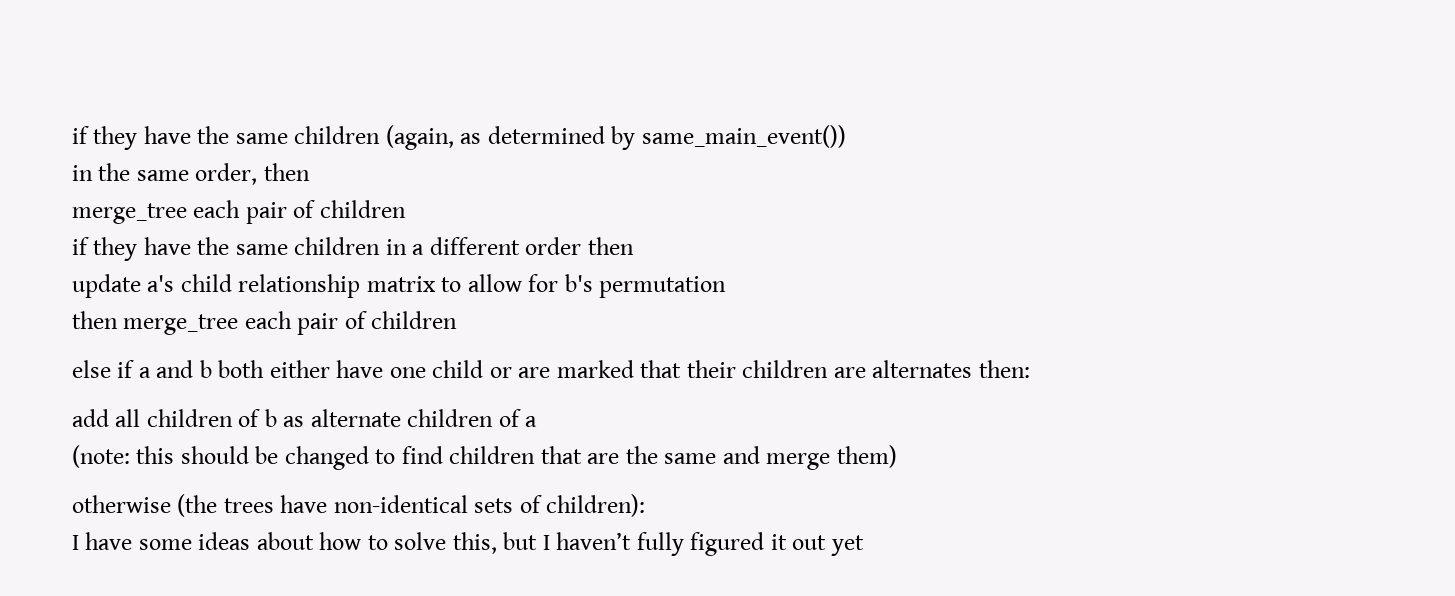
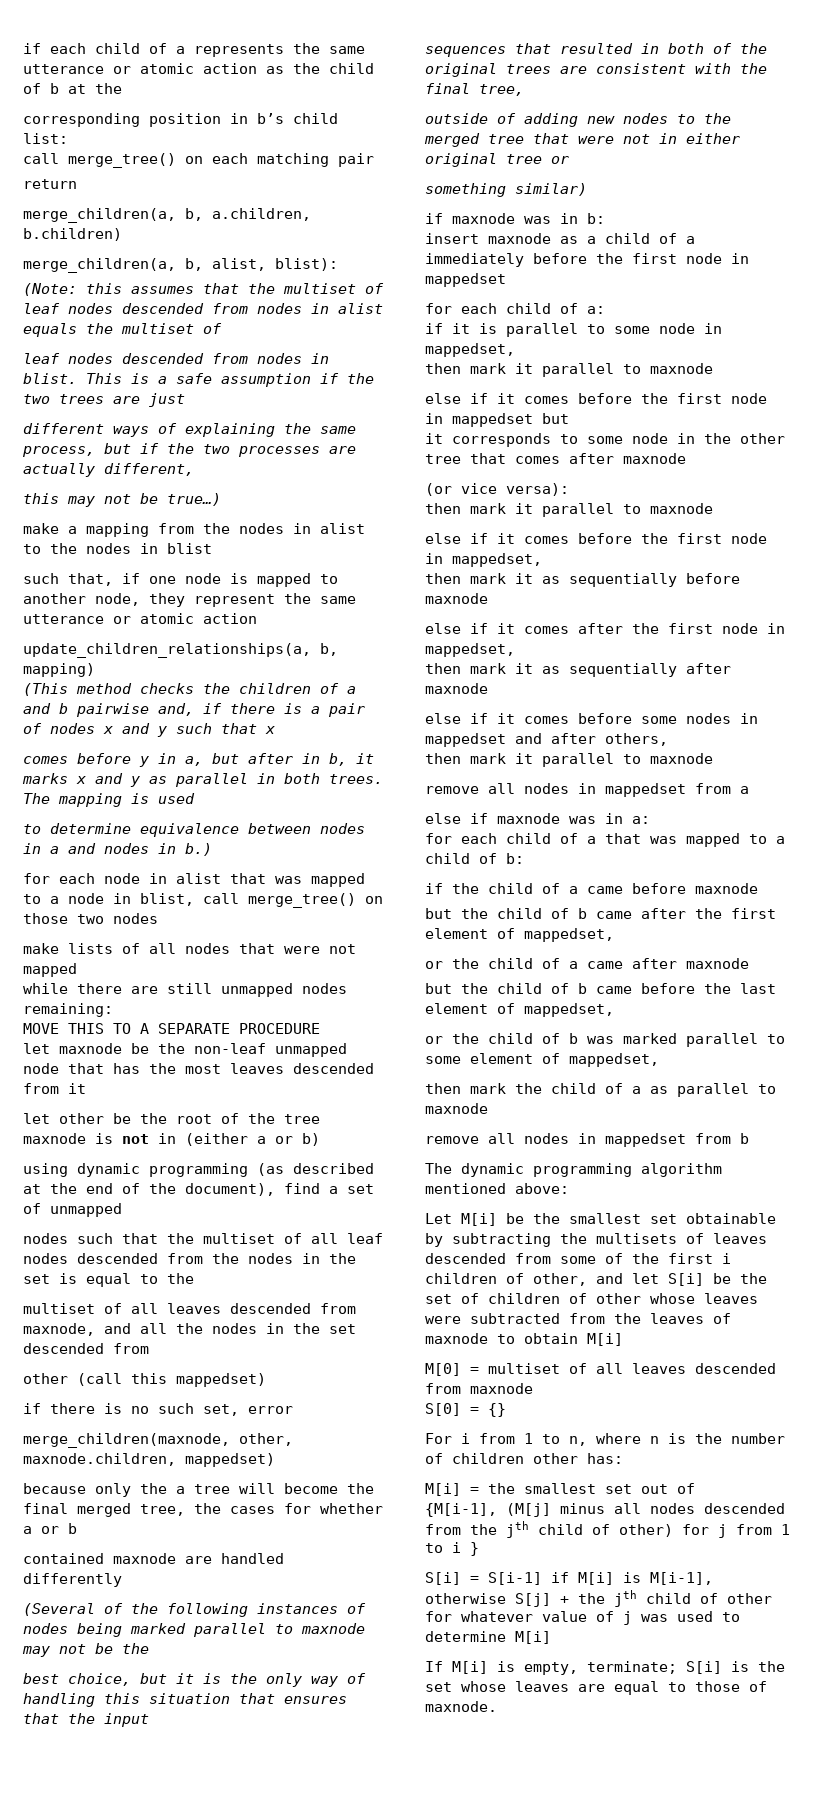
[72,125,846,150] [72,163,310,185] [72,200,406,224] [72,237,634,261] [72,274,727,298] [72,311,458,335] [72,360,1030,378] [72,409,538,427] [72,445,897,470] [72,494,646,517] [72,532,864,556] if they have the same children (again, as determined by same_main_event()) // in the same order, then // merge_tree each pair of children // if they have the same children in a different order then // update a's child relationship matrix to allow for b's permutation // then merge_tree each pair of children // else if a and b both either have one child or are marked that their children are alternates then: // add all children of b as alternate children of a // (note: this should be changed to find children that are the same and merge them) // otherwise (the trees have non-identical sets of children): // I have some ideas about how to solve this, but I haven’t fully figured it out yet -> [23,43,365,57] [23,63,374,74] [23,83,122,94] [23,113,338,127] [23,133,68,144] [23,153,374,168] [23,179,77,189] [23,208,311,223] [23,228,122,241] [23,258,338,273] [23,283,384,296] [23,303,383,314] [23,323,222,337] [23,353,329,364] [23,373,374,387] [23,393,185,407] [23,423,356,437] [22,443,356,457] [23,463,194,477] [23,493,221,507] [23,523,365,537] [23,543,212,554] [23,573,338,587] [23,593,356,607] [23,613,257,624] [23,643,338,658] [23,663,95,677] [23,683,356,696] [23,703,365,717] [23,723,275,737] [23,753,374,767] [22,773,383,787] [23,793,195,807] [23,823,365,837] [23,843,212,856] [23,873,365,887] [23,893,383,908] [23,913,158,924] [23,943,356,954] [23,963,77,977] [23,983,347,997] [23,1003,113,1017] [23,1023,320,1034] [23,1043,347,1057] [23,1063,374,1074] [23,1083,86,1094] [23,1113,320,1124] [23,1133,320,1146] [23,1163,374,1177] [23,1183,374,1196] [23,1203,122,1217] [23,1233,383,1244] [23,1253,356,1264] [23,1273,194,1287] [23,1303,356,1314] [23,1323,356,1336] [23,1343,149,1354] [23,1373,266,1387] [23,1403,293,1416] [23,1433,293,1448] [23,1453,275,1467] [23,1483,374,1497] [23,1503,383,1517] [23,1523,77,1534] [23,1553,284,1564] [23,1573,122,1587] [23,1603,366,1617] [23,1623,365,1637] [22,1643,149,1657] [23,1673,366,1687] [23,1693,347,1707] [23,1713,149,1727] [425,43,767,57] [425,63,767,77] [425,83,524,96] [425,113,731,127] [424,133,740,147] [425,153,569,167] [425,183,587,197] [425,213,605,224] [425,233,695,244] [425,253,749,267] [425,273,506,287] [425,303,605,314] [425,323,722,337] [425,343,515,357] [425,363,713,377] [425,393,767,404] [425,413,569,427] [425,433,785,447] [425,453,686,464] [425,483,569,496] [425,503,713,517] [425,533,767,544] [425,553,542,567] [425,573,740,587] [425,593,488,604] [425,623,785,634] [425,643,515,657] [425,663,731,677] [425,683,488,694] [425,713,758,724] [425,733,668,747] [425,753,713,767] [425,783,749,797] [425,813,650,824] [425,833,785,847] [425,853,524,864] [425,883,758,894] [425,908,776,919] [425,928,614,942] [425,958,749,969] [425,983,776,994] [425,1003,614,1017] [425,1033,785,1047] [425,1053,659,1067] [425,1083,776,1097] [425,1103,488,1114] [425,1133,749,1147] [425,1163,722,1177] [425,1183,569,1194] [425,1213,776,1226] [425,1233,767,1247] [425,1253,731,1264] [425,1273,767,1286] [425,1293,758,1304] [425,1313,731,1324] [425,1333,623,1346] [425,1363,776,1376] [425,1383,533,1394] [425,1403,506,1417] [425,1433,785,1446] [425,1453,623,1464] [425,1483,695,1496] [425,1503,785,1517] [425,1521,790,1538] [425,1542,479,1556] [425,1572,713,1585] [425,1590,772,1607] [425,1611,740,1625] [425,1631,551,1644] [425,1661,785,1675] [425,1681,767,1695] [425,1701,497,1712] if each child of a represents the same utterance or atomic action as the child of b at the // corresponding position in b’s child list: // call merge_tree() on each matching pair // return // merge_children(a, b, a.children, b.children) // merge_children(a, b, alist, blist): // (Note: this assumes that the multiset of leaf nodes descended from nodes in alist equals the multiset of // leaf nodes descended from nodes in blist. This is a safe assumption if the two trees are just // different ways of explaining the same process, but if the two processes are actually different, // this may not be true…) // make a mapping from the nodes in alist to the nodes in blist // such that, if one node is mapped to another node, they represent the same utterance or atomic action // update_children_relationships(a, b, mapping) // (This method checks the children of a and b pairwise and, if there is a pair of nodes x and y such that x // comes before y in a, but after in b, it marks x and y as parallel in both trees. The mapping is used // to determine equivalence between nodes in a and nodes in b.) // for each node in alist that was mapped to a node in blist, call merge_tree() on those two nodes // make lists of all nodes that were not mapped // while there are still unmapped nodes remaining: // MOVE THIS TO A SEPARATE PROCEDURE // let maxnode be the non-leaf unmapped node that has the most leaves descended from it // let other be the root of the tree maxnode is not in (either a or b) // using dynamic programming (as described at the end of the document), find a set of unmapped // nodes such that the multiset of all leaf nodes descended from the nodes in the set is equal to the // multiset of all leaves descended from maxnode, and all the nodes in the set descended from // other (call this mappedset) // if there is no such set, error // merge_children(maxnode, other, maxnode.children, mappedset) // because only the a tree will become the final merged tree, the cases for whether a or b // contained maxnode are handled differently // (Several of the following instances of nodes being marked parallel to maxnode may not be the // best choice, but it is the only way of handling this situation that ensures that the input // sequences that resulted in both of the original trees are consistent with the final tree, // outside of adding new nodes to the merged tree that were not in either original tree or // something similar) // if maxnode was in b: // insert maxnode as a child of a immediately before the first node in mappedset // for each child of a: // if it is parallel to some node in mappedset, // then mark it parallel to maxnode // else if it comes before the first node in mappedset but // it corresponds to some node in the other tree that comes after maxnode // (or vice versa): // then mark it parallel to maxnode // else if it comes before the first node in mappedset, // then mark it as sequentially before maxnode // else if it comes after the first node in mappedset, // then mark it as sequentially after maxnode // else if it comes before some nodes in mappedset and after others, // then mark it parallel to maxnode // remove all nodes in mappedset from a // else if maxnode was in a: // for each child of a that was mapped to a child of b: // if the child of a came before maxnode // but the child of b came after the first element of mappedset, // or the child of a came after maxnode // but the child of b came before the last element of mappedset, // or the child of b was marked parallel to some element of mappedset, // then mark the child of a as parallel to maxnode // remove all nodes in mappedset from b // The dynamic programming algorithm mentioned above: // Let M[i] be the smallest set obtainable by subtracting the multisets of leaves descended from some of the first i children of other, and let S[i] be the set of children of other whose leaves were subtracted from the leaves of maxnode to obtain M[i] // M[0] = multiset of all leaves descended from maxnode // S[0] = {} // For i from 1 to n, where n is the number of children other has: // M[i] = the smallest set out of // {M[i-1], (M[j] minus all nodes descended from the jth child of other) for j from 1 to i } // S[i] = S[i-1] if M[i] is M[i-1], otherwise S[j] + the jth child of other for whatever value of j was used to determine M[i] // If M[i] is empty, terminate; S[i] is the set whose leaves are equal to those of maxnode.

